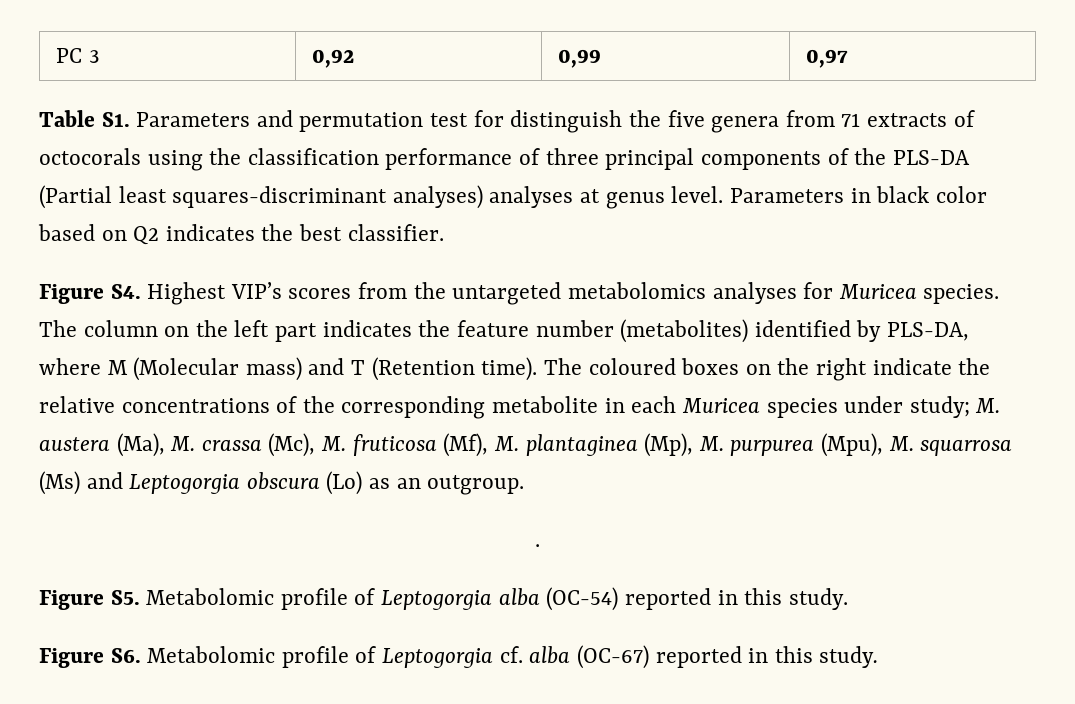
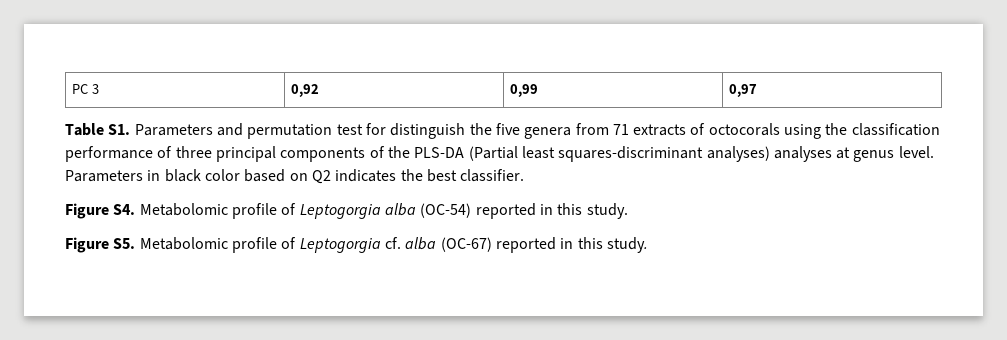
[147,282,1000,305] [39,319,969,343] [39,357,991,381] [39,396,1001,419] [39,433,1013,457] [39,471,525,495] [535,544,540,547] [39,590,140,610] Highest VIP’s scores from the untargeted metabolomics analyses for Muricea species. The column on the left part indicates the feature number (metabolites) identified by PLS-DA, where M (Molecular mass) and T (Retention time). The coloured boxes on the right indicate the relative concentrations of the corresponding metabolite in each Muricea species under study; M. austera (Ma), M. crassa (Mc), M. fruticosa (Mf), M. plantaginea (Mp), M. purpurea (Mpu), M. squarrosa (Ms) and Leptogorgia obscura (Lo) as an outgroup. // . // Figure S5. -> (136, 209) none
[110,648,141,663] S6. -> [113,238,136,249] S5.

